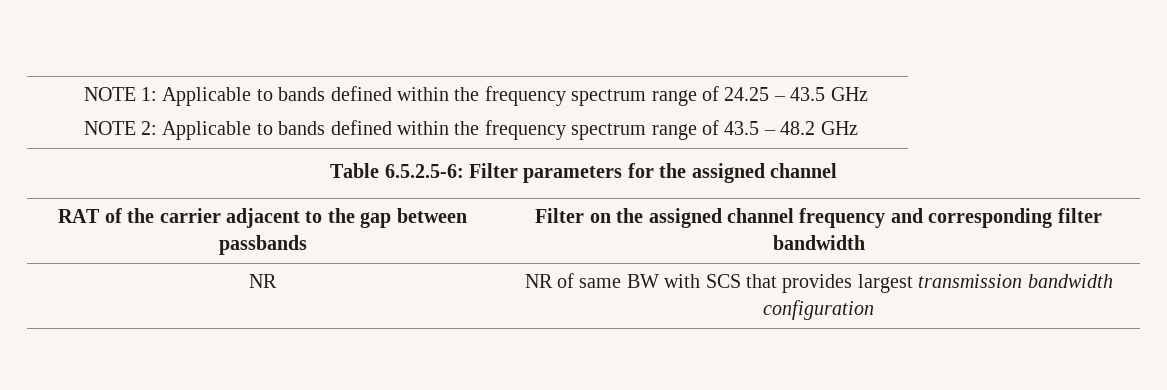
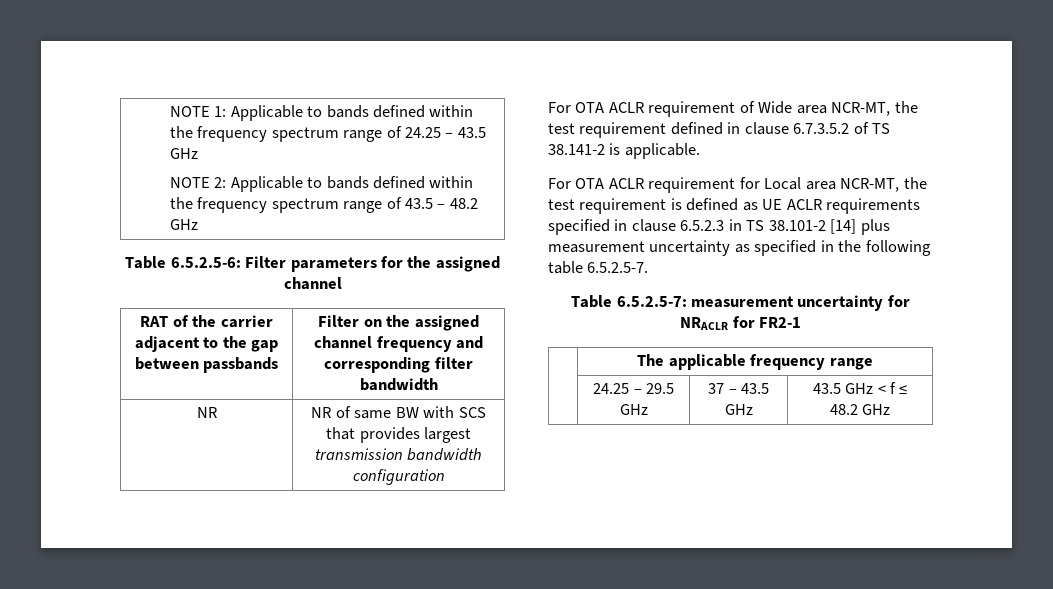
(874, 310) none -> [548,101,918,117] [548,122,891,138] [548,143,700,159] [548,177,927,193] [548,198,921,214] [548,219,890,235] [548,240,931,256] [548,261,649,274] [571,295,910,311] [680,316,801,330] [637,354,873,370] [593,383,674,394] [619,404,648,415] [708,383,769,394] [724,404,753,415] [812,382,908,394] [829,404,891,415] // For OTA ACLR requirement of Wide area NCR-MT, the test requirement defined in clause 6.7.3.5.2 of TS 38.141-2 is applicable. // For OTA ACLR requirement for Local area NCR-MT, the test requirement is defined as UE ACLR requirements specified in clause 6.5.2.3 in TS 38.101-2 [14] plus measurement uncertainty as specified in the following table 6.5.2.5-7. // Table 6.5.2.5-7: measurement uncertainty for NRACLR for FR2-1 // | The applicable frequency range // | 24.25 – 29.5 GHz | 37 – 43.5 GHz | 43.5 GHz < f ≤ 48.2 GHz

